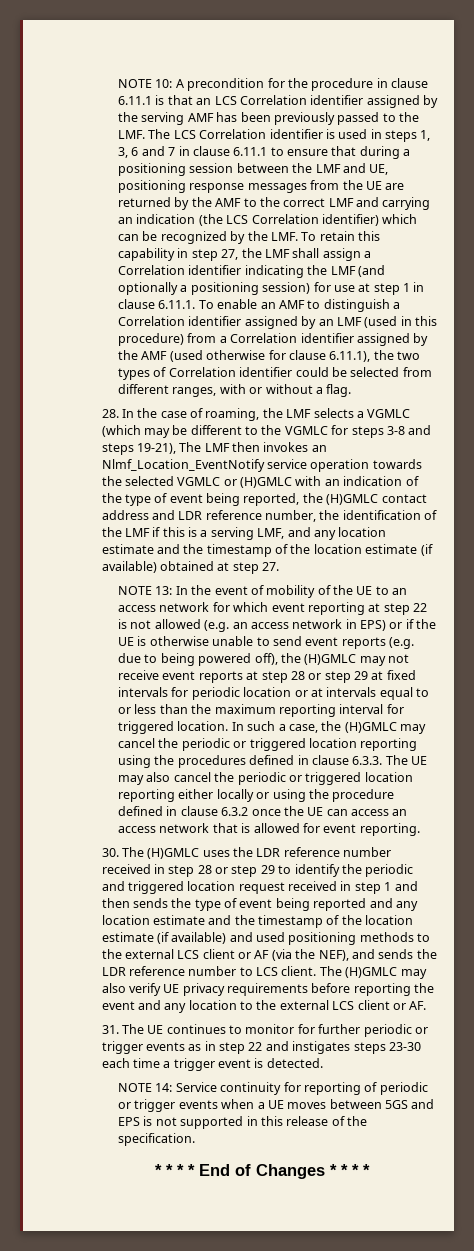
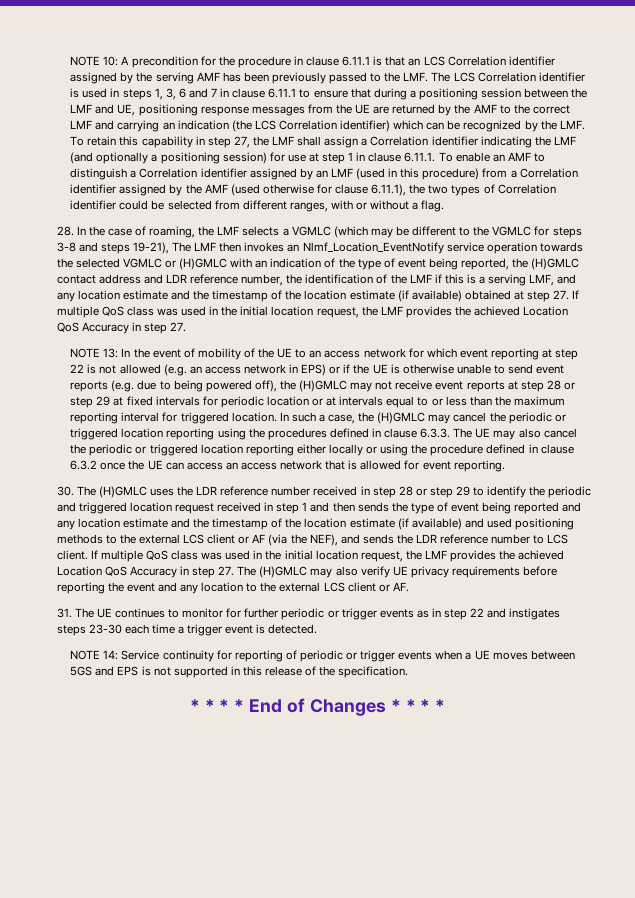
(280, 566) none -> [572,290,580,299] [56,306,569,318] [56,322,187,334] If multiple QoS class was used in the initial location request, the LMF provides the achieved Location QoS Accuracy in step 27.
(317, 971) none -> [90,550,565,562] [56,566,235,578] If multiple QoS class was used in the initial location request, the LMF provides the achieved Location QoS Accuracy in step 27.

